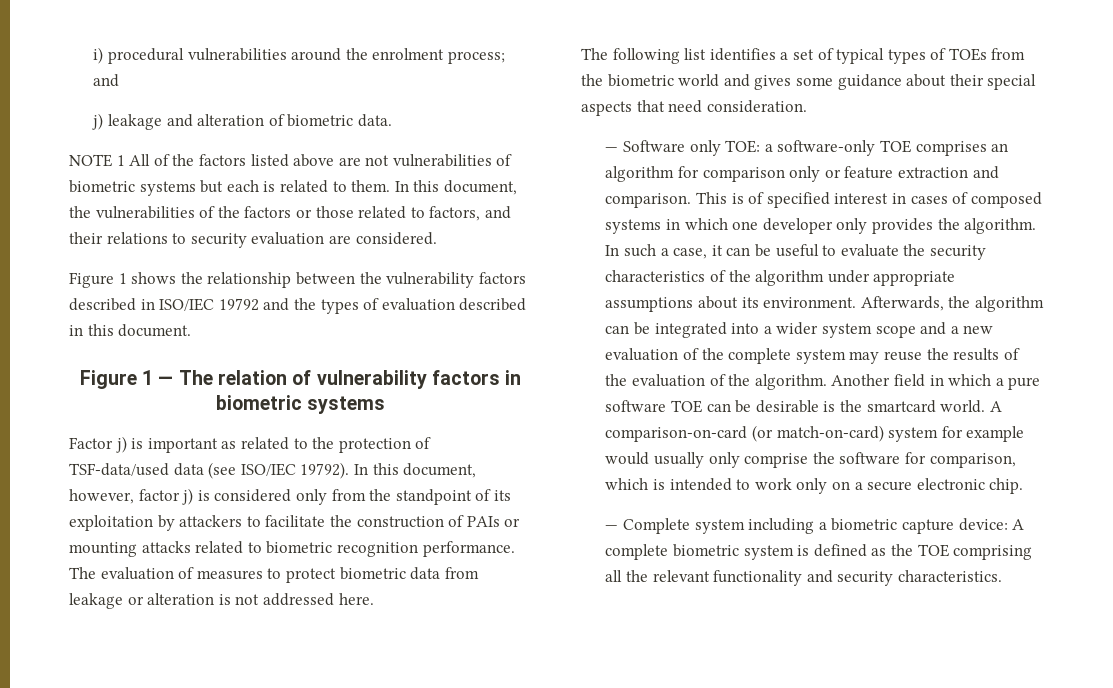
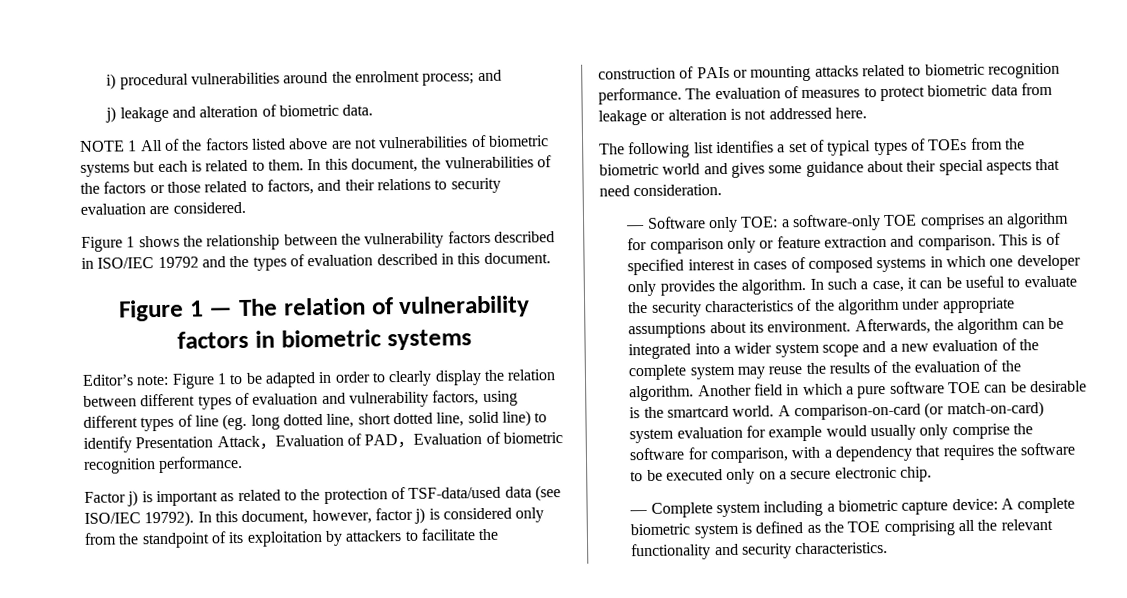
(386, 405) none -> [82,369,557,389] [83,390,518,410] [83,410,548,432] [83,431,563,453] [83,455,244,474] // Editor’s note: Figure 1 to be adapted in order to clearly display the relation between different types of evaluation and vulnerability factors, using different types of line (eg. long dotted line, short dotted line, solid line) to identify Presentation Attack，Evaluation of PAD，Evaluation of biometric recognition performance.
(939, 434) none -> [676,426,743,439] evaluation
[605,478,792,491] which is intended to work -> [791,442,1076,462] [630,469,724,482] with a dependency that requires the software to be executed

